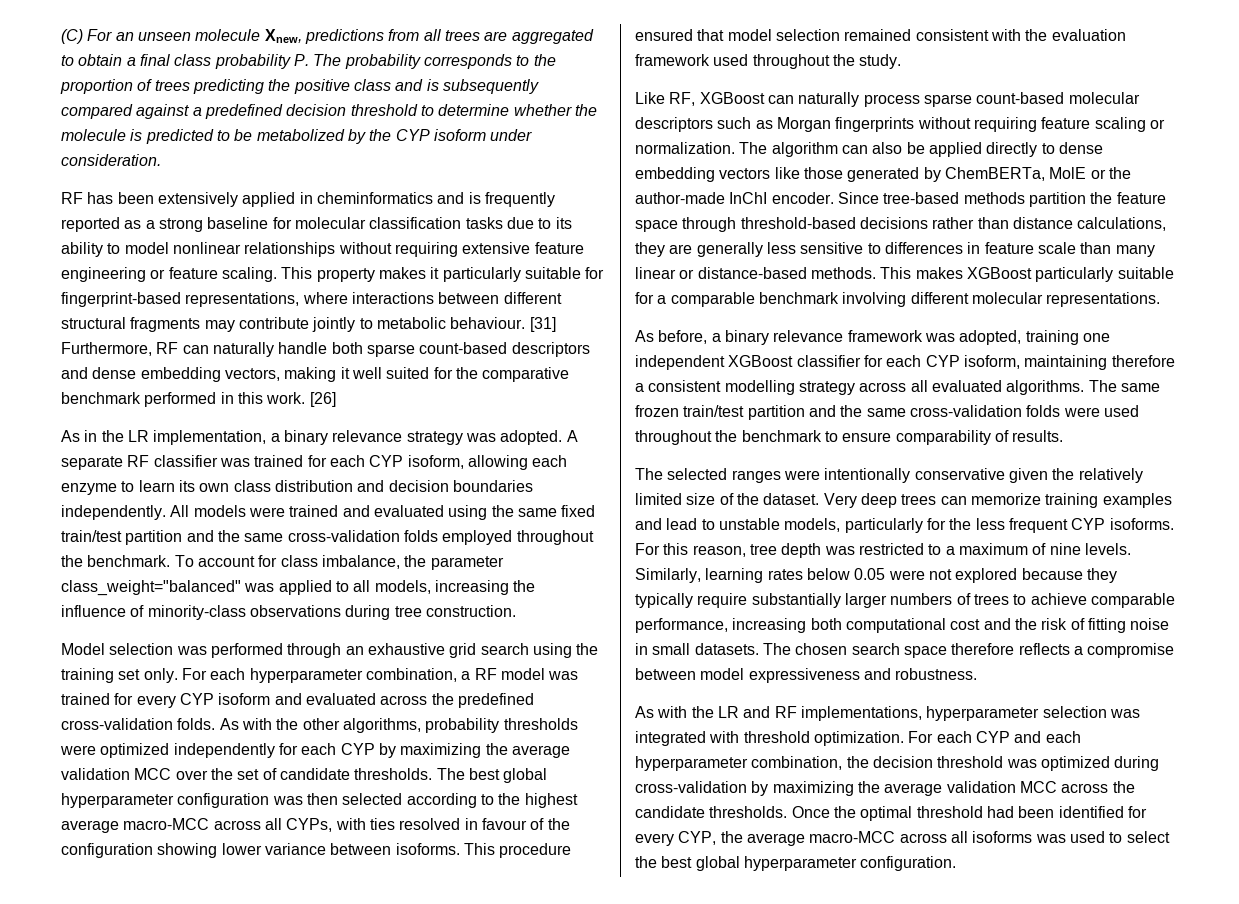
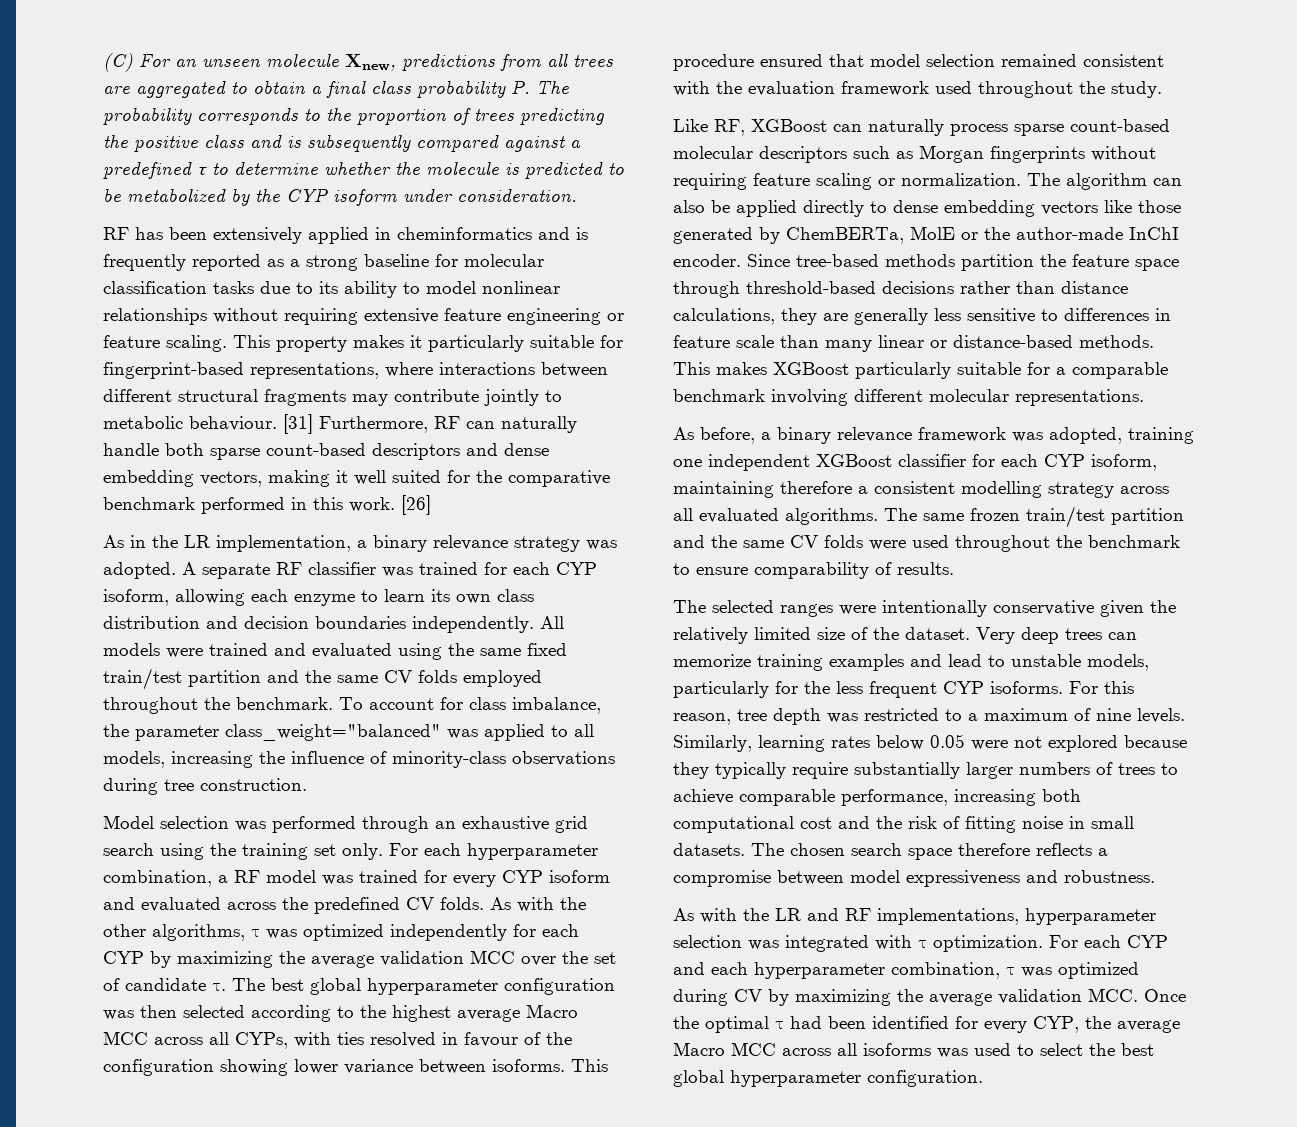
[286,104,418,116] decision threshold -> [197,167,207,175] τ
[287,530,400,542] cross-validation -> [384,670,412,683] CV
[61,718,173,730] cross-validation -> [406,897,434,910] CV
[425,718,578,733] [60,745,96,755] probability thresholds were -> [251,928,297,939] τ was
[354,768,433,780] thresholds. -> [212,982,226,991] τ.
[123,818,210,830] macro-MCC -> [526,1004,578,1018] [103,1031,148,1045] Macro MCC
[909,405,1022,417] cross-validation -> [790,535,818,548] CV
[743,731,810,743] threshold -> [918,939,927,948] τ
[846,756,1004,768] the decision threshold -> [1006,966,1015,975] τ
[635,781,1135,796] [635,806,788,818] cross-validation by maximizing the average validation MCC across the candidate thresholds. -> [734,988,1138,1006] CV by maximizing the average validation MCC.
[916,806,983,818] threshold -> [775,1020,784,1029] τ
[809,831,896,843] macro-MCC -> [673,1042,776,1056] Macro MCC

